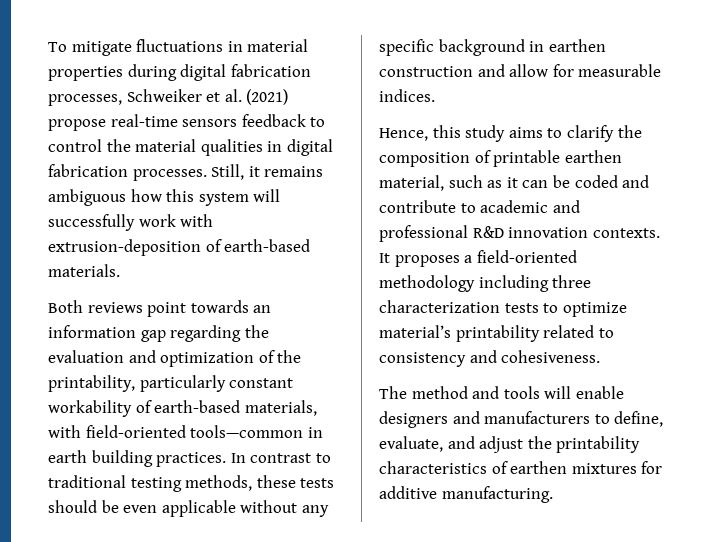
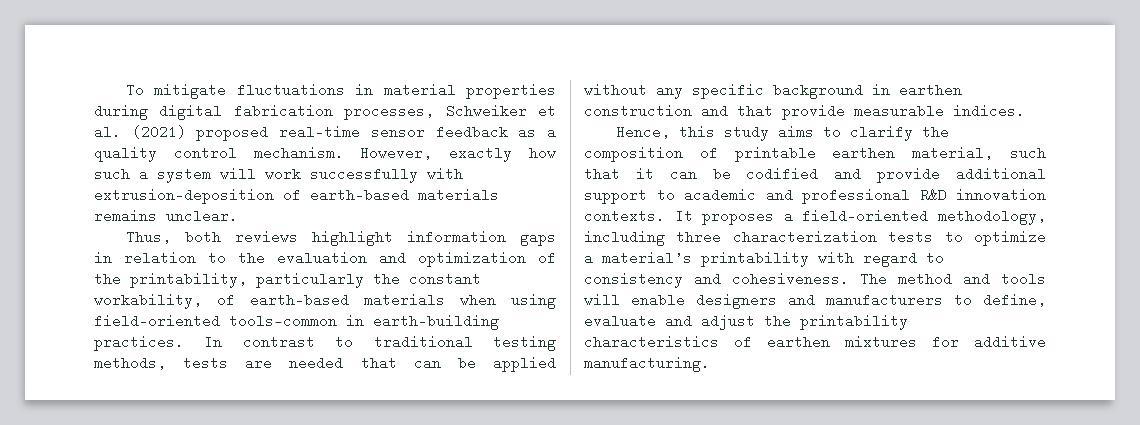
[48,114,326,131] [48,139,333,156] [48,164,324,181] [48,189,281,206] [48,214,214,231] [48,239,311,256] [48,264,120,277] [48,300,272,317] [48,325,242,342] propose real-time sensors feedback to control the material qualities in digital fabrication processes. Still, it remains ambiguous how this system will successfully work with extrusion-deposition of earth-based materials. // Both reviews point towards an information gap regarding -> [196,125,556,141] [94,146,556,162] [94,167,463,183] [94,188,499,204] [94,209,238,223] [125,230,556,246] [94,251,226,265] proposed real-time sensor feedback as a quality control mechanism. However, exactly how such a system will work successfully with extrusion-deposition of earth-based materials remains unclear. // Thus, both reviews highlight information gaps in relation to
[229,378,294,388] [48,400,317,417] [48,425,81,438] constant workability of earth-based materials, with -> [373,272,481,286] [94,293,556,309] the constant workability, of earth-based materials when using
[48,450,153,467] earth building -> [373,314,499,330] earth-building
[256,475,335,488] [48,500,236,517] these tests should be even applicable -> [183,356,556,372] tests are needed that can be applied
[509,64,574,77] allow for -> [737,104,845,120] that provide
[487,180,503,188] as -> [584,167,620,181] that
[574,175,650,188] [379,200,456,213] coded and contribute -> [746,167,1046,183] [584,190,647,204] codified and provide additional support
[379,275,475,292] methodology -> [938,209,1046,225] methodology,
(627, 309) none -> [584,251,593,265] a
[543,325,595,338] related -> [818,251,917,267] with regard
(601, 356) // -> (849, 279) none
[379,436,443,452] evaluate, -> [584,314,656,328] evaluate

